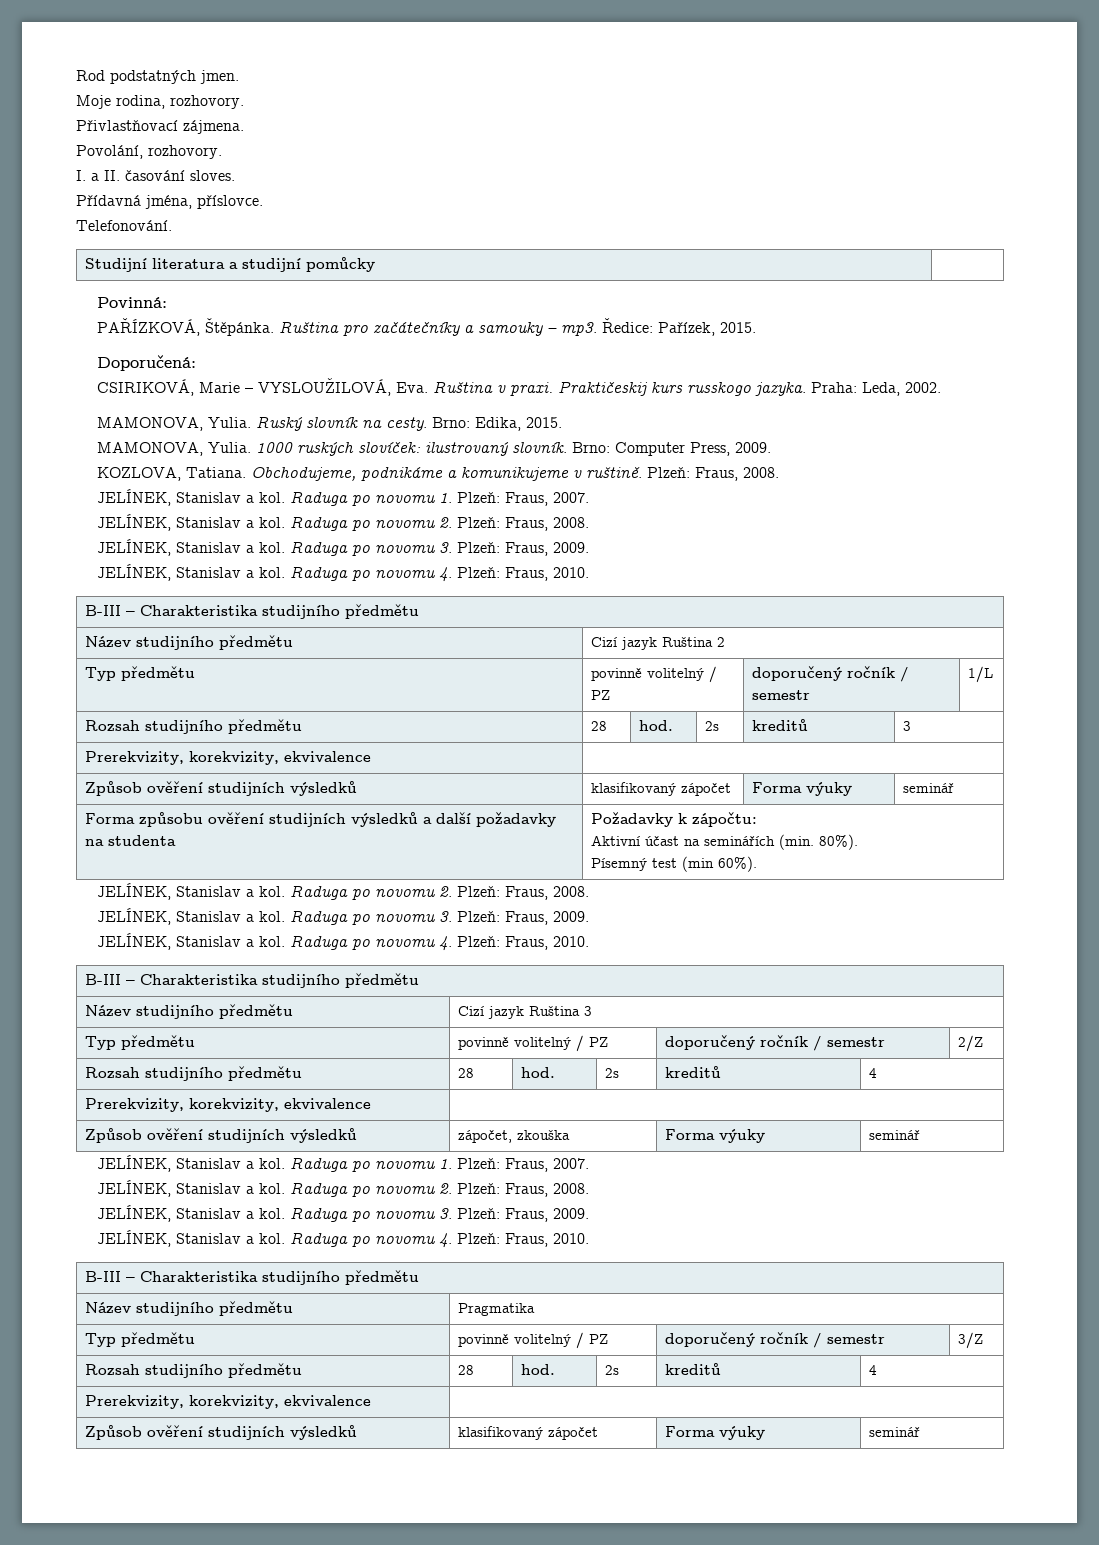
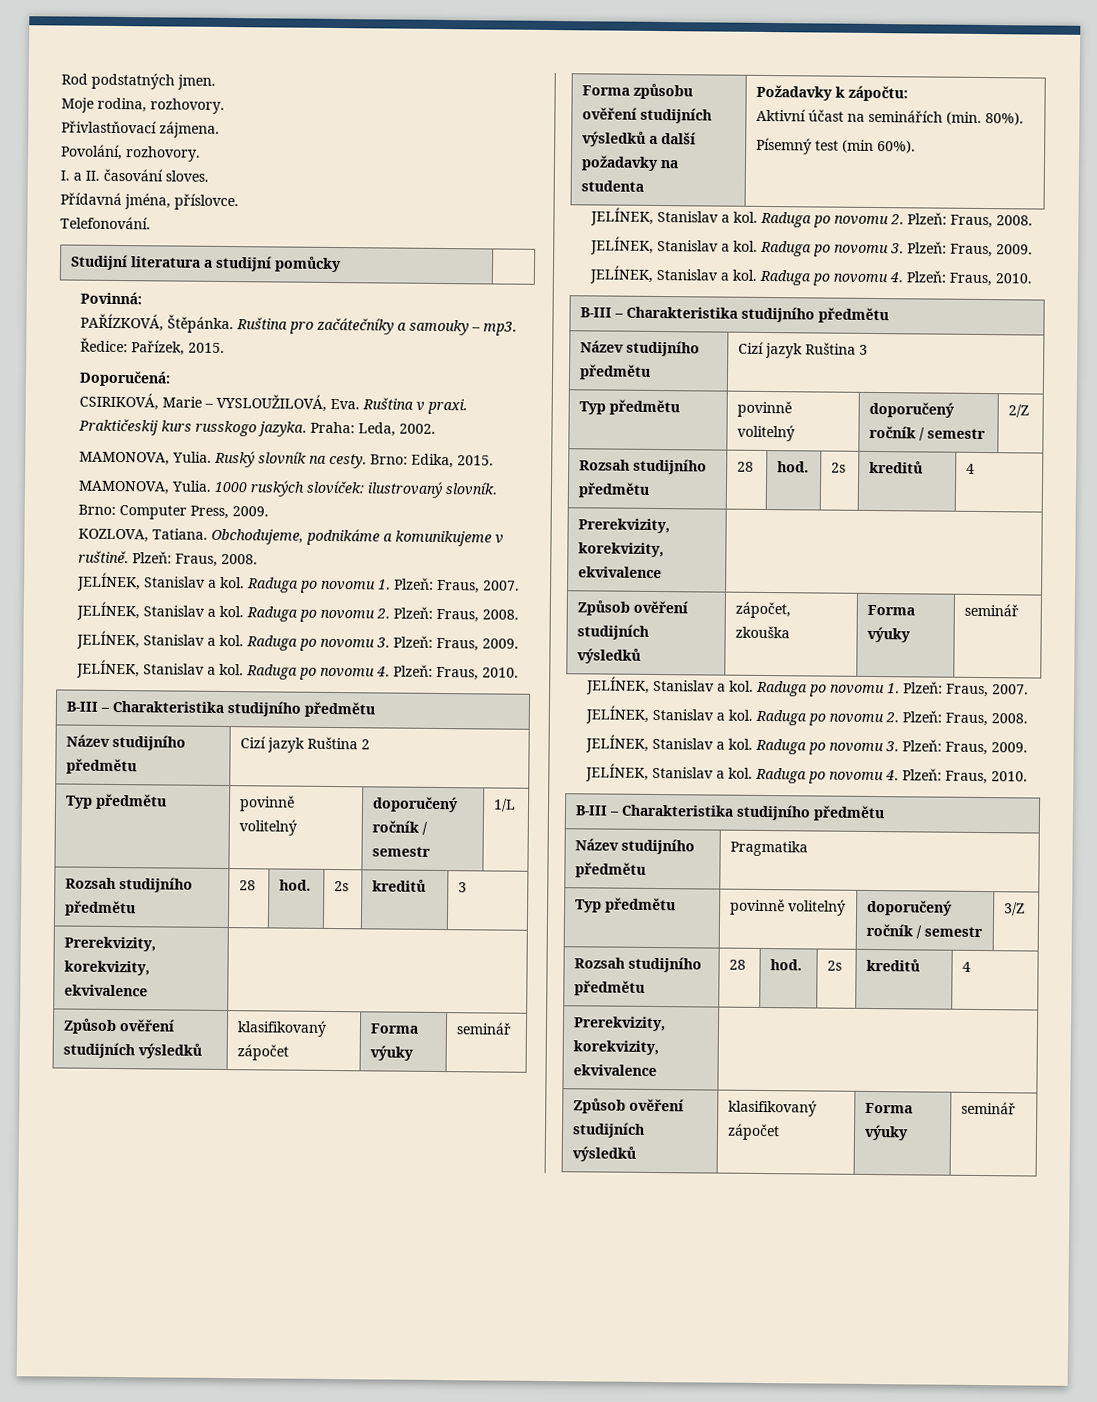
[709,666,718,683] [591,690,611,700] / PZ -> (297, 827) none
[576,1035,609,1052] / PZ -> (795, 433) none
[576,1332,609,1349] / PZ -> (846, 907) none

